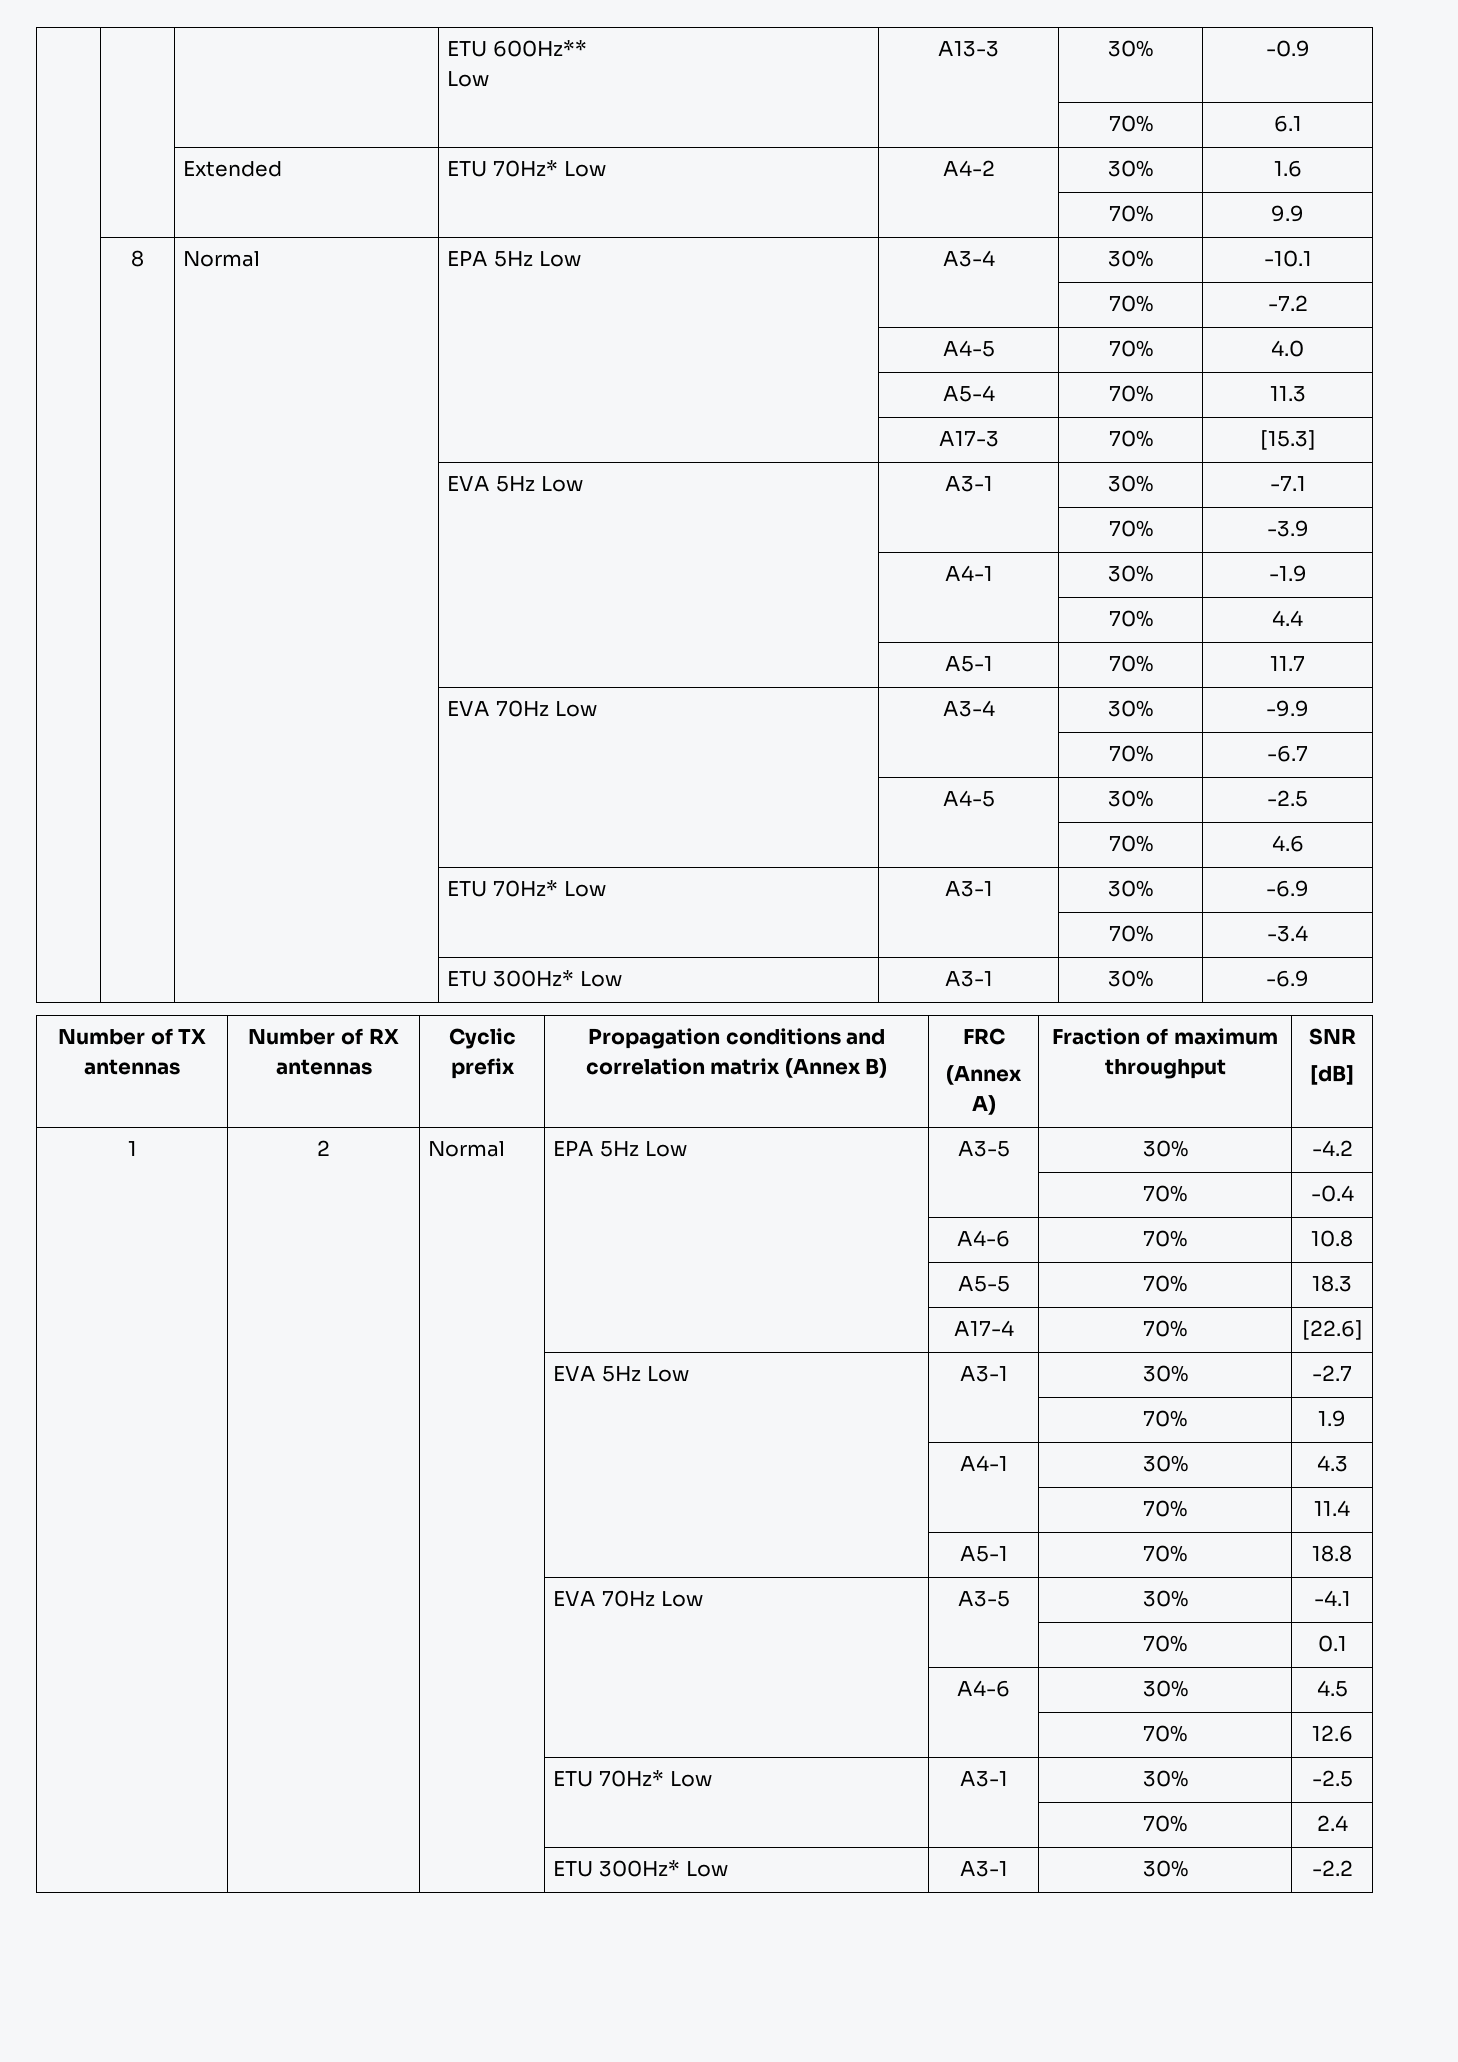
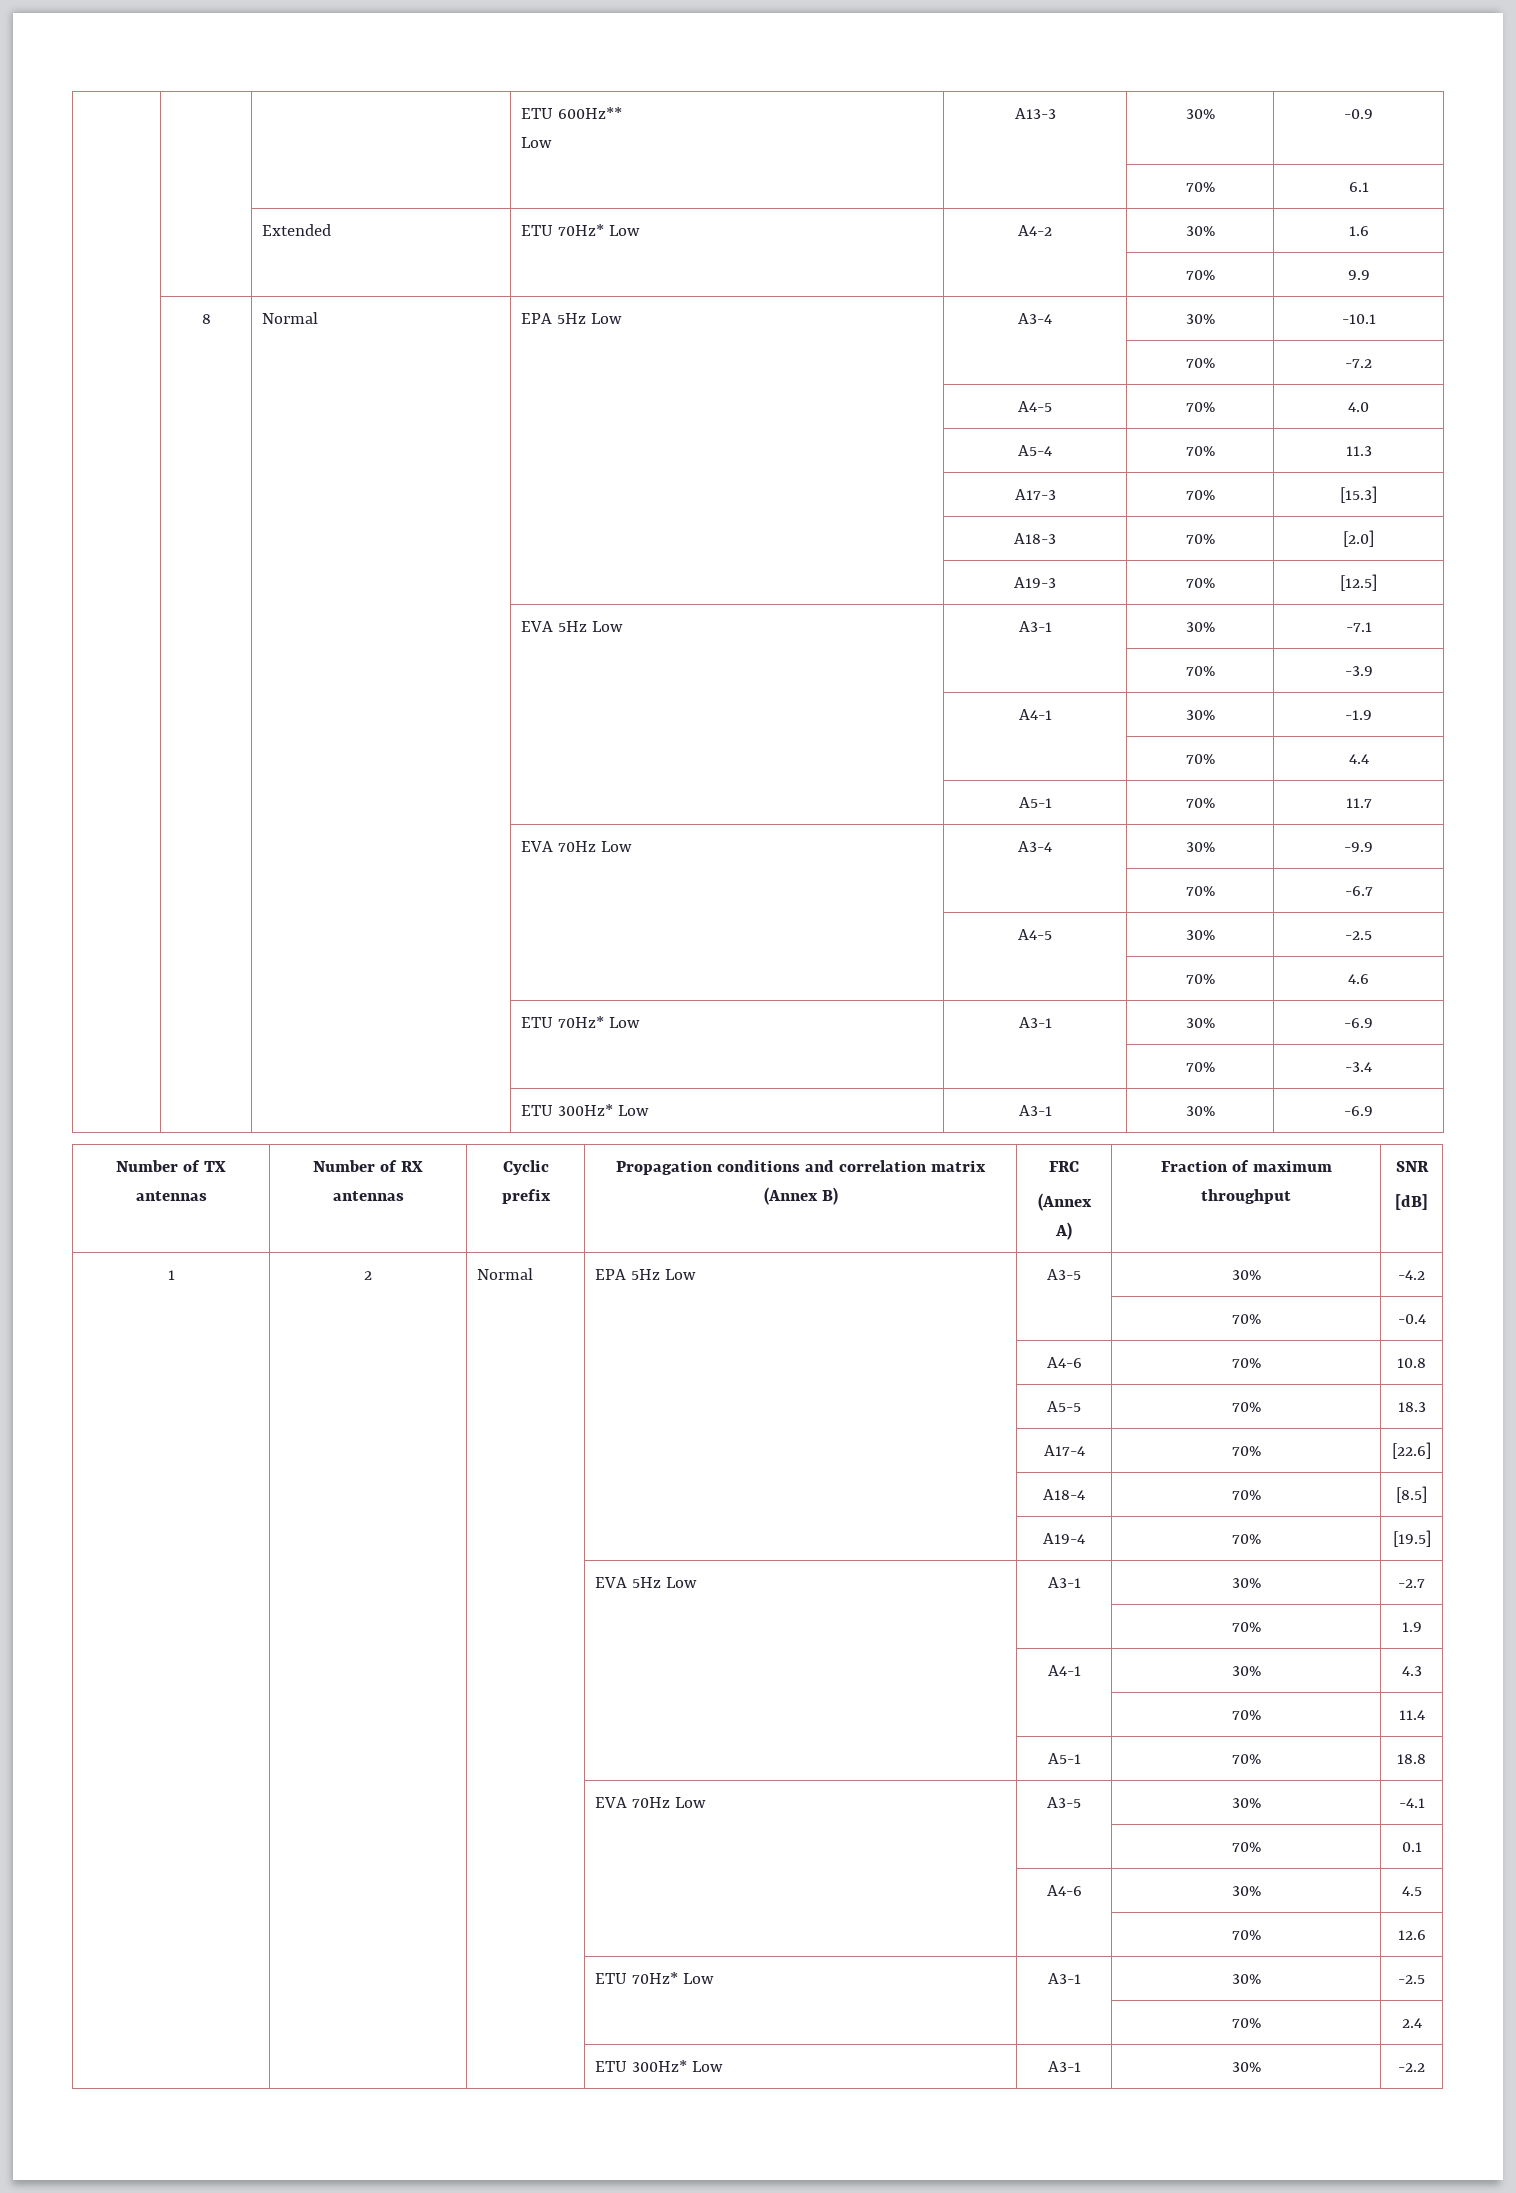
(1316, 440) none -> [1014,533,1056,544] [1185,534,1215,544] [1343,530,1374,547] [1014,577,1056,588] [1185,578,1215,588] [1340,574,1377,591] // | | | | A18-3 | 70% | [2.0] // | | | | A19-3 | 70% | [12.5]
(1363, 1330) none -> [1043,1489,1085,1500] [1231,1490,1261,1500] [1396,1486,1427,1503] [1043,1533,1085,1544] [1231,1534,1261,1544] [1392,1530,1431,1547] // | | | | A18-4 | 70% | [8.5] // | | | | A19-4 | 70% | [19.5]

